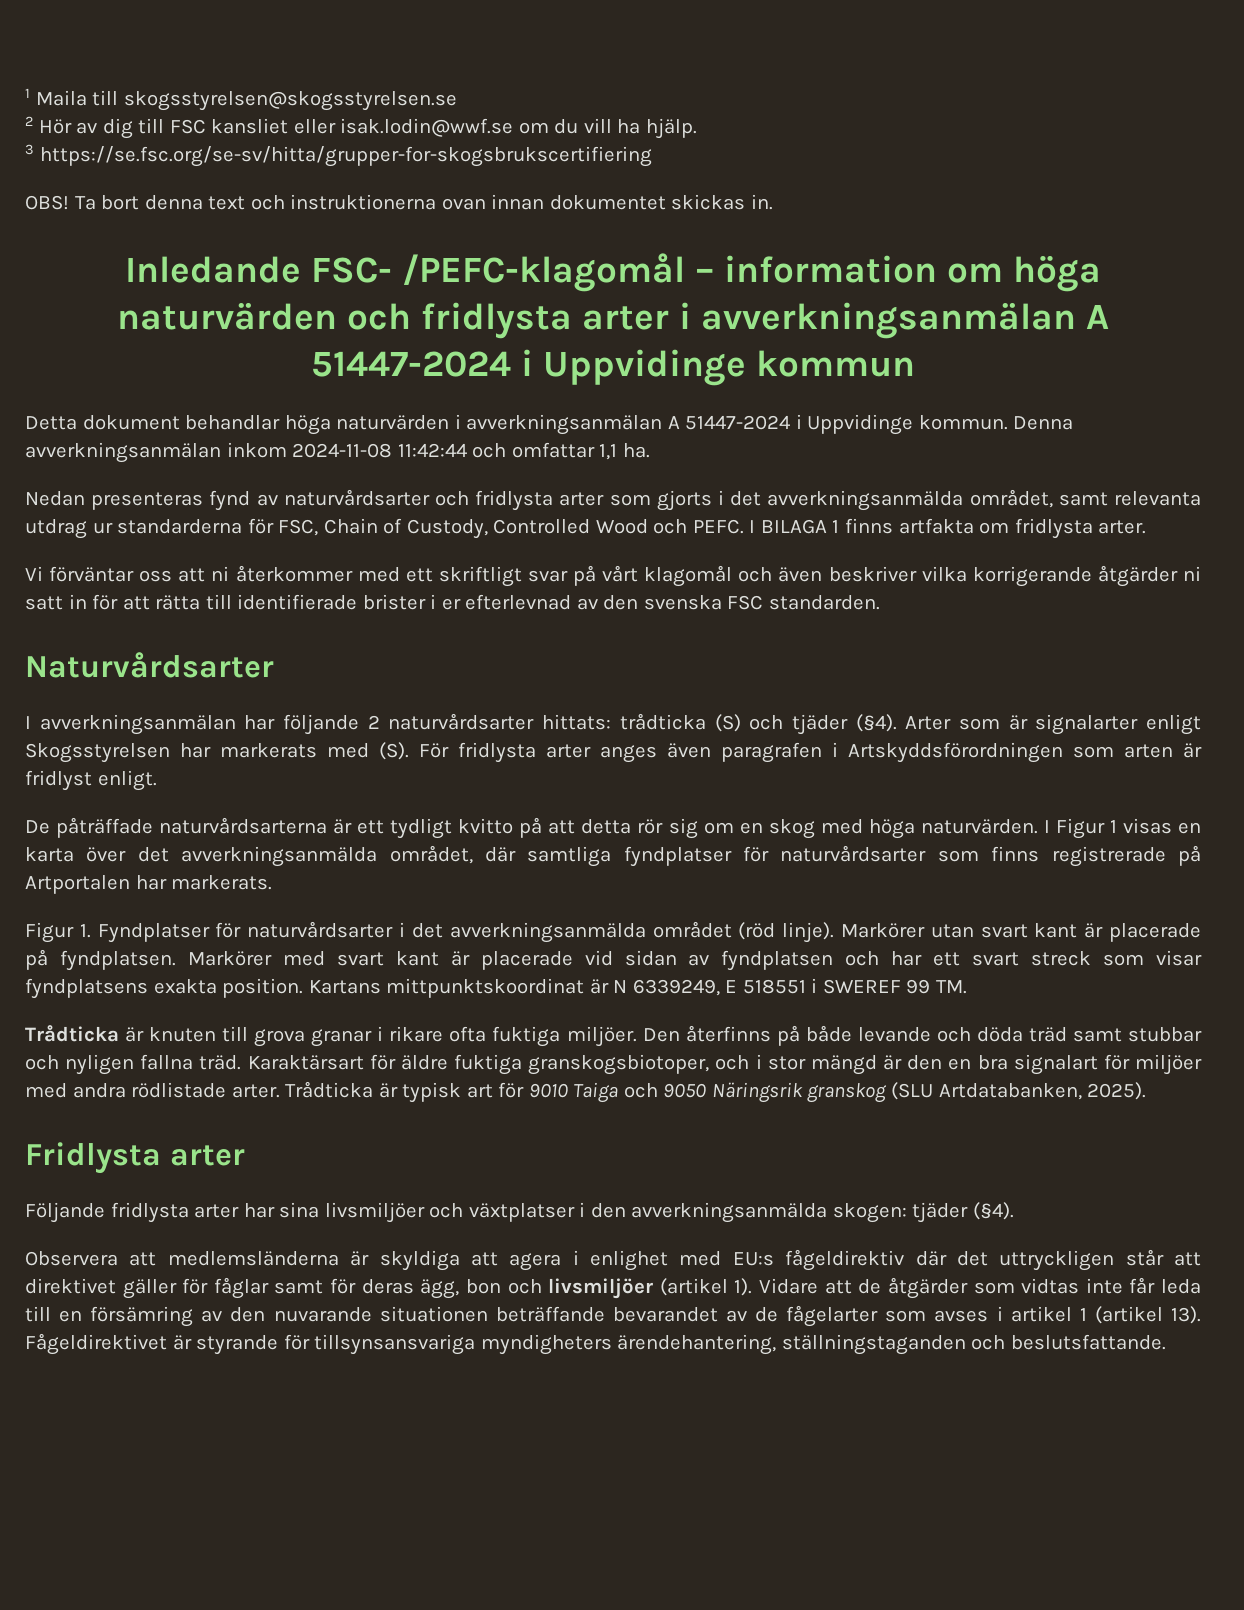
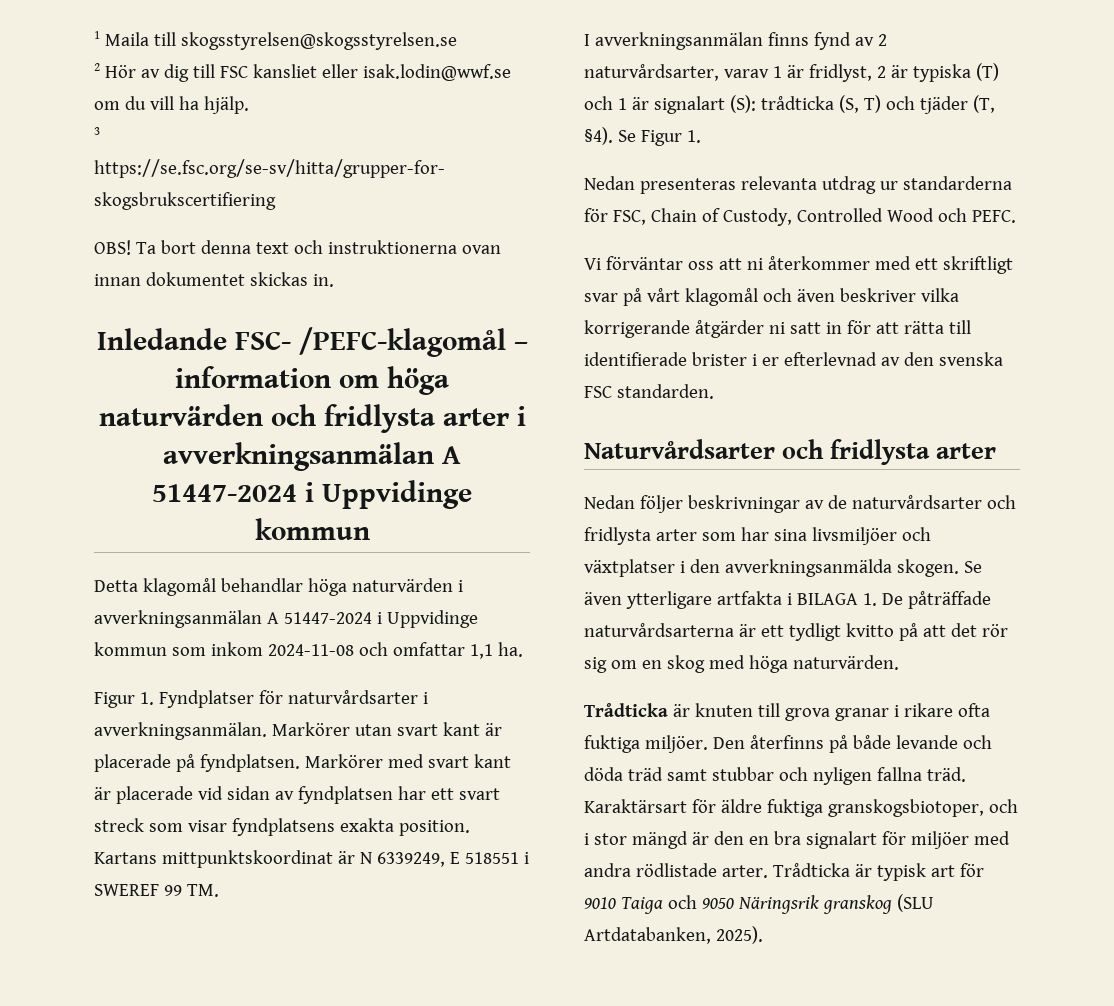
[82,415,180,430] dokument -> [142,578,216,596] klagomål
[918,415,1074,430] [25,442,221,463] kommun. Denna avverkningsanmälan -> [94,642,206,656] kommun som
[397,443,467,457] 11:42:44 -> (354, 650) none
[25,489,1108,511] Nedan presenteras fynd av naturvårdsarter och fridlysta arter som gjorts i det avverkningsanmälda området, samt -> [94,690,428,708] [94,722,502,740] [94,754,511,772] [94,786,500,804] [94,818,470,836] [94,850,529,868] [94,884,219,897] [584,32,887,50] [584,63,999,82] [584,95,995,114] [584,127,701,146] [584,176,736,194] Figur 1. Fyndplatser för naturvårdsarter i avverkningsanmälan. Markörer utan svart kant är placerade på fyndplatsen. Markörer med svart kant är placerade vid sidan av fyndplatsen har ett svart streck som visar fyndplatsens exakta position. Kartans mittpunktskoordinat är N 6339249, E 518551 i SWEREF 99 TM. // I avverkningsanmälan finns fynd av 2 naturvårdsarter, varav 1 är fridlyst, 2 är typiska (T) och 1 är signalart (S): trådticka (S, T) och tjäder (T, §4). Se Figur 1. // Nedan presenteras
[749,518,1147,539] I BILAGA 1 finns artfakta om fridlysta arter. -> (1016, 216) none
[25,713,1201,735] [25,742,1202,763] [25,770,157,791] // I avverkningsanmälan har följande 2 naturvårdsarter hittats: trådticka (S) och tjäder (§4). Arter som är signalarter enligt Skogsstyrelsen har markerats med (S). För fridlysta arter anges även paragrafen i Artskyddsförordningen som arten är fridlyst enligt. // -> [782,439,997,465] [584,495,1016,513] [584,527,931,545] [584,559,982,577] [584,591,877,609] och fridlysta arter // Nedan följer beskrivningar av de naturvårdsarter och fridlysta arter som har sina livsmiljöer och växtplatser i den avverkningsanmälda skogen. Se även ytterligare artfakta i BILAGA 1.
[581,819,632,834] detta -> [950,623,977,637] det
[1043,818,1201,839] [25,845,1201,867] [25,875,273,894] [25,921,1201,943] [25,949,1202,971] [25,978,967,999] I Figur 1 visas en karta över det avverkningsanmälda området, där samtliga fyndplatser för naturvårdsarter som finns registrerade på Artportalen har markerats. // Figur 1. Fyndplatser för naturvårdsarter i det avverkningsanmälda området (röd linje). Markörer utan svart kant är placerade på fyndplatsen. Markörer med svart kant är placerade vid sidan av fyndplatsen och har ett svart streck som visar fyndplatsens exakta position. Kartans mittpunktskoordinat är N 6339249, E 518551 i SWEREF 99 TM. -> (899, 662) none
[25,1142,245,1174] [25,1202,1014,1223] [25,1249,1201,1271] [25,1277,1201,1299] [25,1305,1201,1327] [25,1333,1166,1355] // Fridlysta arter // Följande fridlysta arter har sina livsmiljöer och växtplatser i den avverkningsanmälda skogen: tjäder (§4). // Observera att medlemsländerna är skyldiga att agera i enlighet med EU:s fågeldirektiv där det uttryckligen står att direktivet gäller för fåglar samt för deras ägg, bon och livsmiljöer (artikel 1). Vidare att de åtgärder som vidtas inte får leda till en försämring av den nuvarande situationen beträffande bevarandet av de fågelarter som avses i artikel 1 (artikel 13). Fågeldirektivet är styrande för tillsynsansvariga myndigheters ärendehantering, ställningstaganden och beslutsfattande. -> (763, 935) none

